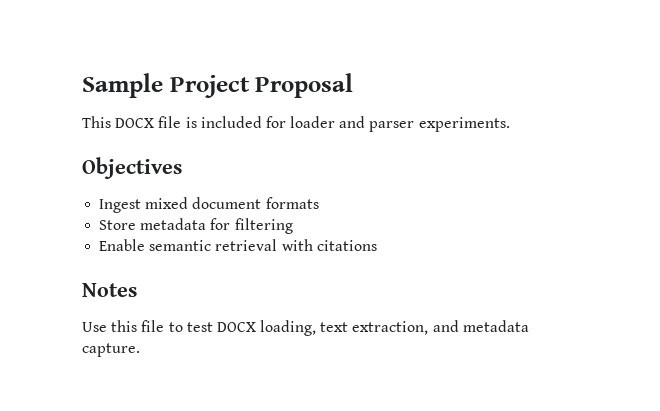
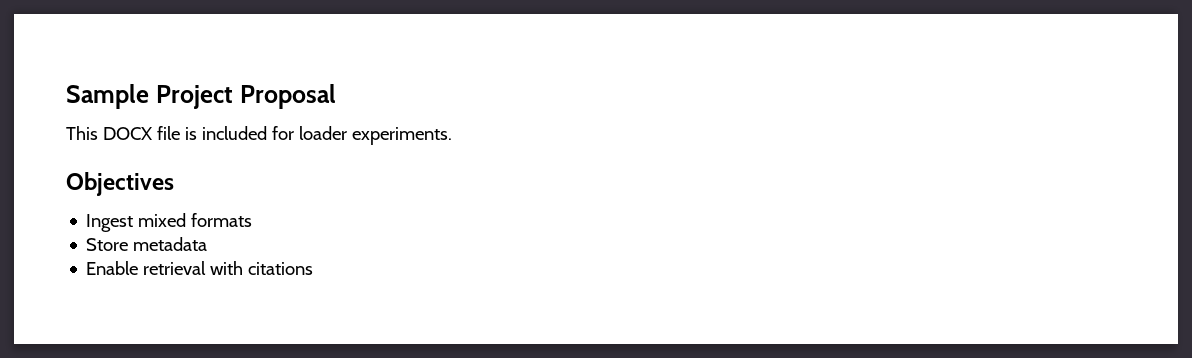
[339,116,415,132] and parser -> (347, 133) none
[192,197,262,209] document -> (187, 220) none
[210,218,293,234] for filtering -> (208, 244) none
[149,240,212,251] semantic -> (139, 268) none
[82,283,137,297] [82,320,529,336] [82,343,140,357] // Notes // Use this file to test DOCX loading, text extraction, and metadata capture. -> (314, 268) none

